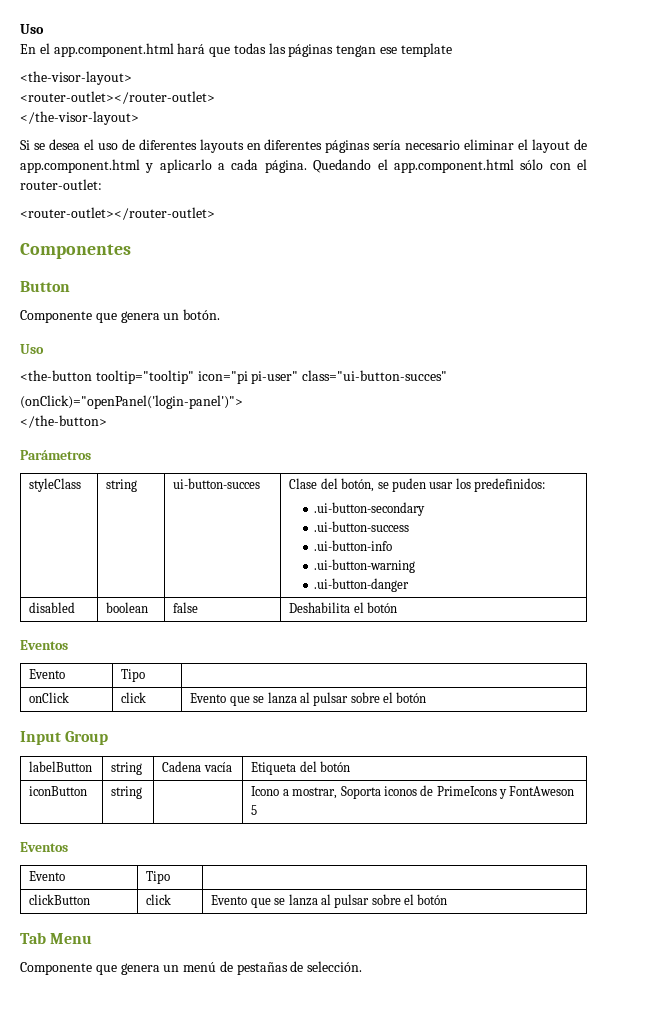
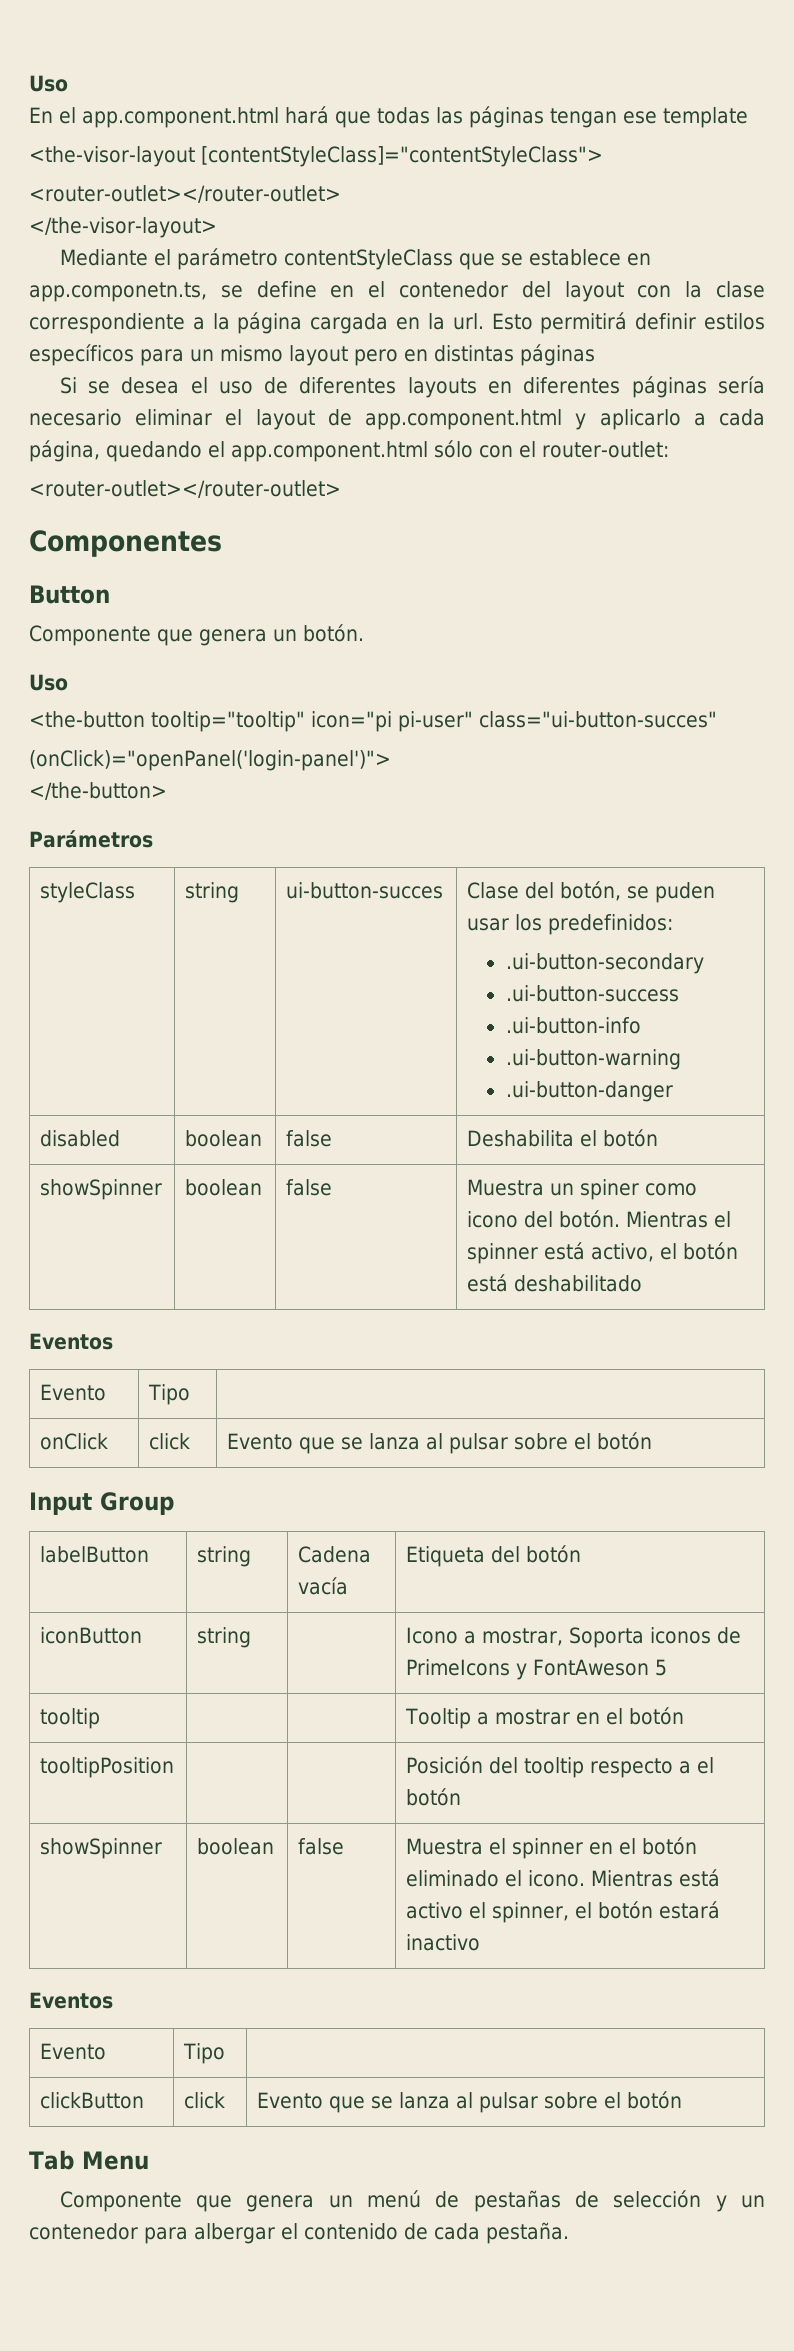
[20,71,132,85] <the-visor-layout> -> [29,146,603,167] <the-visor-layout [contentStyleClass]="contentStyleClass">
(139, 118) none -> [59,248,651,270] [29,281,765,302] [29,312,765,334] [29,344,595,366] // Mediante el parámetro contentStyleClass que se establece en app.componetn.ts, se define en el contenedor del layout con la clase correspondiente a la página cargada en la url. Esto permitirá definir estilos específicos para un mismo layout pero en distintas páginas
[264,159,372,173] página. Quedando -> [29,440,202,462] página, quedando
(398, 607) none -> [40,1179,163,1200] [185,1179,263,1196] [286,1179,333,1196] [467,1179,698,1200] [467,1210,732,1228] [467,1242,739,1264] [467,1274,643,1292] // showSpinner | boolean | false | Muestra un spiner como icono del botón. Mientras el spinner está activo, el botón está deshabilitado
(258, 810) none -> [40,1708,101,1729] [405,1707,685,1729] [40,1757,175,1778] [406,1756,715,1778] [406,1788,462,1806] [40,1838,163,1859] [197,1838,275,1855] [298,1838,345,1855] [406,1837,698,1859] [406,1869,721,1887] [406,1901,721,1923] [406,1934,481,1951] // tooltip | | | Tooltip a mostrar en el botón // tooltipPosition | | | Posición del tooltip respecto a el botón // showSpinner | boolean | false | Muestra el spinner en el botón eliminado el icono. Mientras está activo el spinner, el botón estará inactivo
[307,961,363,972] selección. -> [613,2190,766,2212] [29,2222,569,2244] selección y un contenedor para albergar el contenido de cada pestaña.

